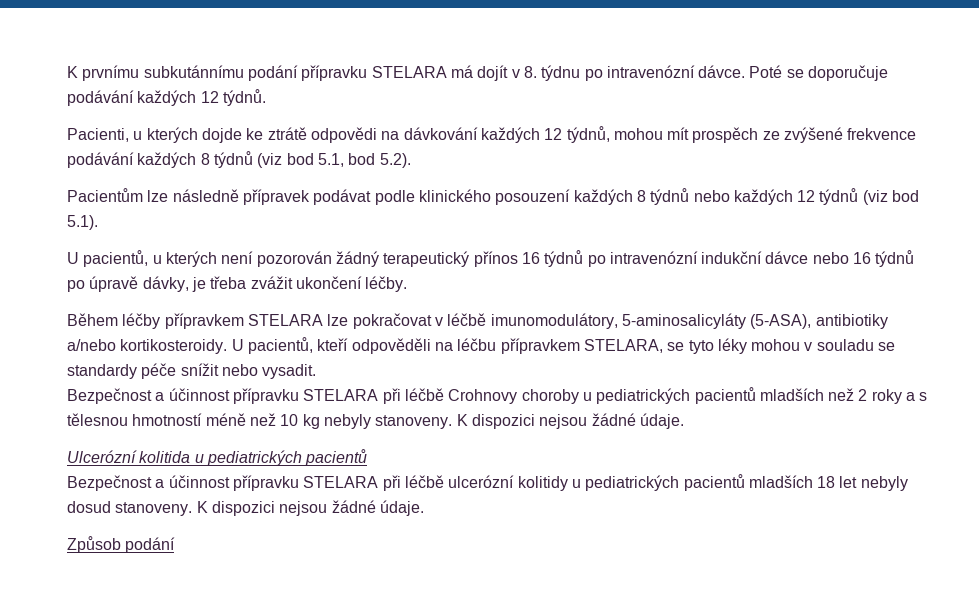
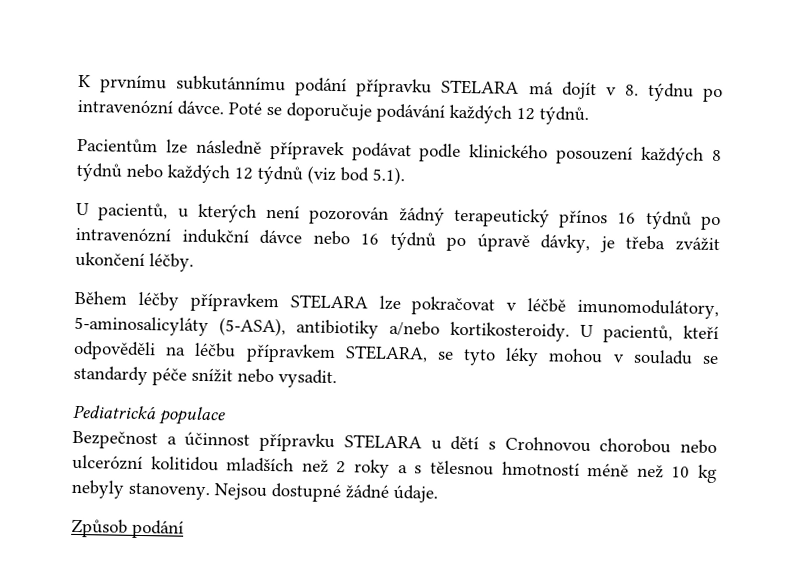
[67,126,917,143] [67,151,411,168] // Pacienti, u kterých dojde ke ztrátě odpovědi na dávkování každých 12 týdnů, mohou mít prospěch ze zvýšené frekvence podávání každých 8 týdnů (viz bod 5.1, bod 5.2). -> (589, 115) none
[67,387,756,404] // Bezpečnost a účinnost přípravku STELARA při léčbě Crohnovy choroby u pediatrických pacientů -> [72,404,226,426] [72,430,717,455] [72,454,219,472] // Pediatrická populace // Bezpečnost a účinnost přípravku STELARA u dětí s Crohnovou chorobou nebo ulcerózní kolitidou
[456,413,684,429] [67,449,368,466] [67,474,908,491] [67,501,328,516] K dispozici nejsou žádné údaje. // Ulcerózní kolitida u pediatrických pacientů // Bezpečnost a účinnost přípravku STELARA při léčbě ulcerózní kolitidy u pediatrických pacientů mladších 18 let nebyly dosud stanoveny. K dispozici nejsou -> [214,483,341,503] Nejsou dostupné

